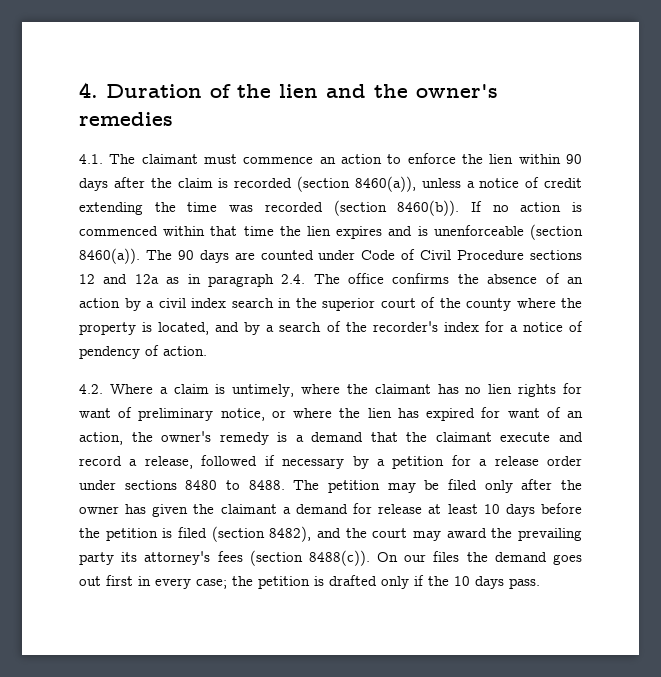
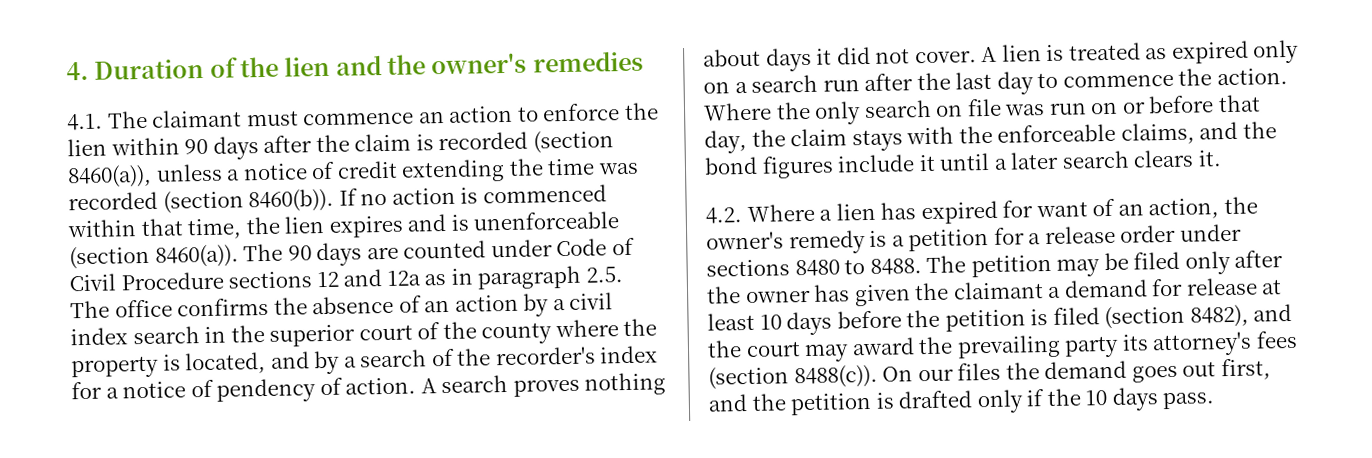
[243,226,274,236] time -> [187,218,243,240] time,
[281,274,306,284] 2.4. -> [585,266,623,283] 2.5.
[79,383,583,397] [79,407,361,421] // 4.2. Where a claim is untimely, where the claimant has no lien rights for want of preliminary notice, or where the -> [420,372,667,397] [703,39,1300,72] [703,68,1288,95] [703,94,1261,125] [704,121,1277,154] [704,149,1222,179] [705,203,833,224] A search proves nothing about days it did not cover. A lien is treated as expired only on a search run after the last day to commence the action. Where the only search on file was run on or before that day, the claim stays with the enforceable claims, and the bond figures include it until a later search clears it. // 4.2. Where a
[311,432,583,442] [79,455,385,469] demand that the claimant execute and record a release, followed if necessary by a -> (905, 241) none
[106,575,227,589] first in every case; -> [1220,358,1271,381] [708,394,748,412] first, and

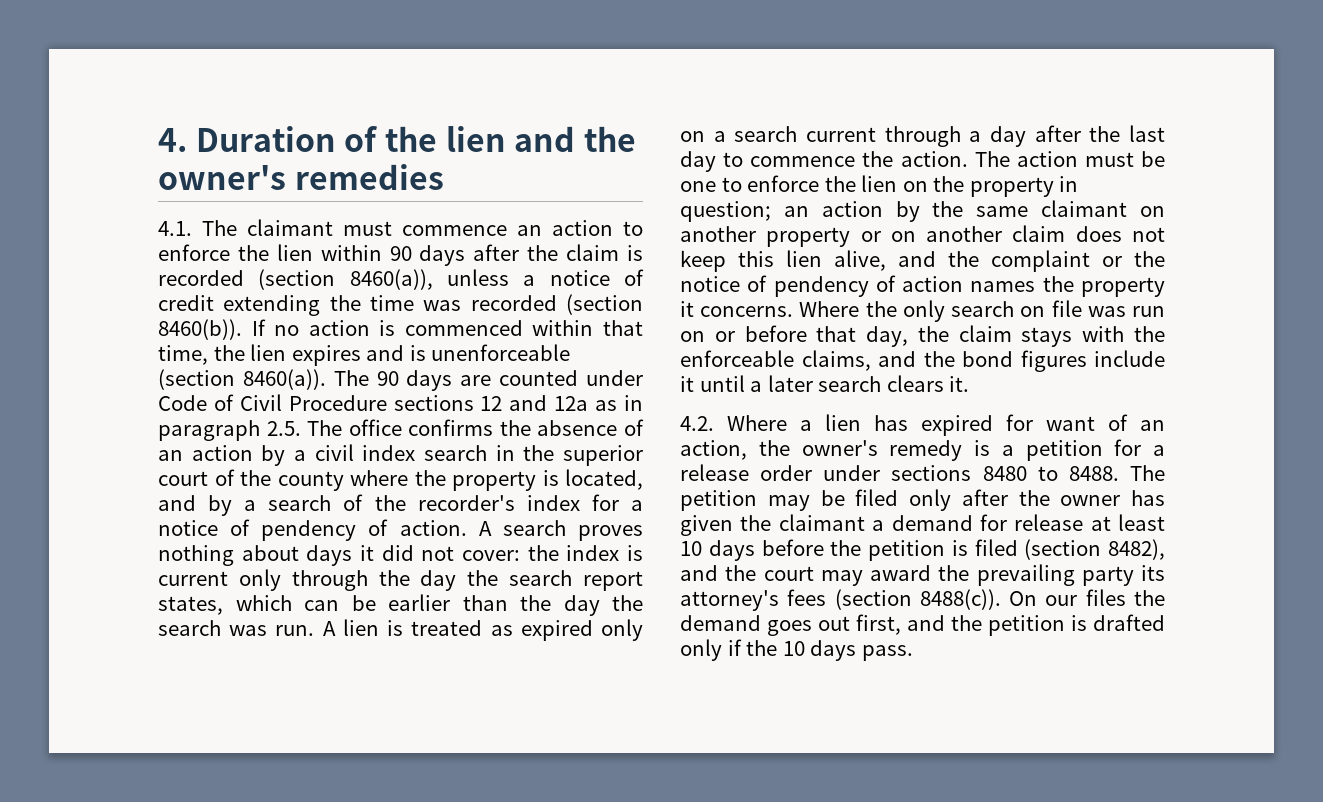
[914,50,977,64] cover. -> [462,545,643,561] [158,569,643,591] [158,594,643,616] [158,620,315,636] cover: the index is current only through the day the search report states, which can be earlier than the day the search was run.
[822,79,860,92] run -> [806,126,1026,147] current through a day
(1288, 77) none -> [974,151,1165,167] [680,175,1079,197] [680,200,1165,222] [680,225,1165,247] [680,250,1165,272] [680,275,1165,297] [680,301,794,317] The action must be one to enforce the lien on the property in question; an action by the same claimant on another property or on another claim does not keep this lien alive, and the complaint or the notice of pendency of action names the property it concerns.

